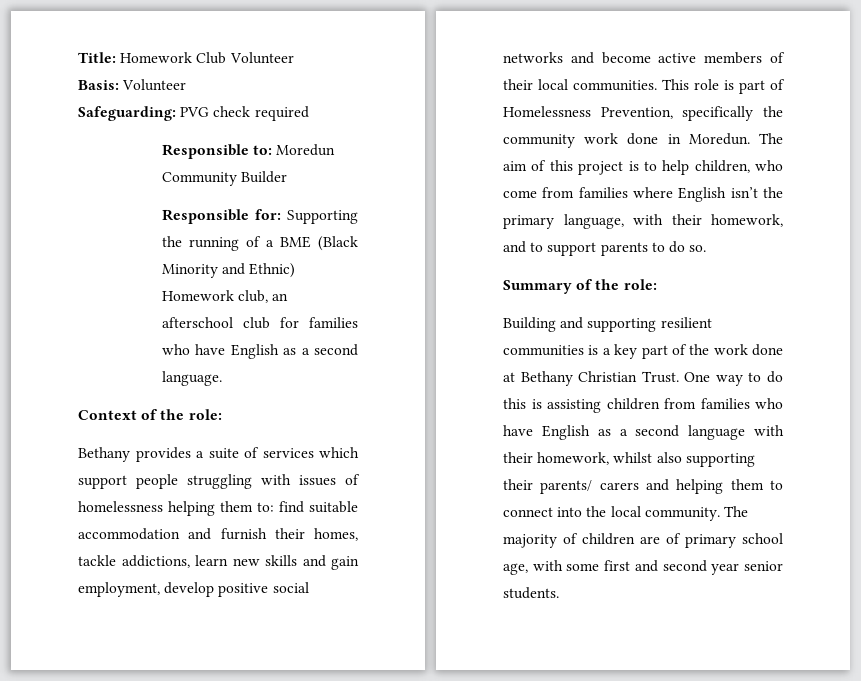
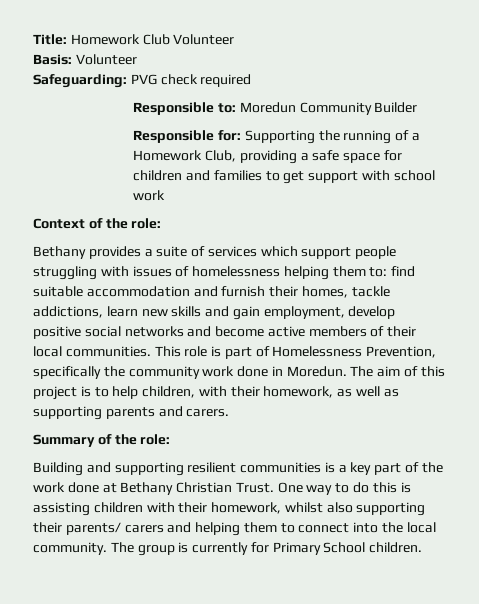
[280,236,358,251] [162,263,296,278] [162,290,289,303] [162,317,358,329] [162,344,358,359] [162,371,222,386] BME (Black Minority and Ethnic) Homework club, an afterschool club for families who have English as a second language. -> [133,150,403,164] [133,170,435,184] [133,190,166,201] Homework Club, providing a safe space for children and families to get support with school work
[755,160,783,171] [503,187,783,202] [503,214,783,229] [503,241,707,256] who come from families where English isn’t the primary language, with their homework, and to support parents to do so. -> [198,386,399,398] [33,406,230,420] with their homework, as well as supporting parents and carers.
[664,398,783,409] [503,425,746,440] from families who have English as a second language -> (143, 507) none
[503,533,783,548] [503,560,783,575] [503,587,559,599] majority of children are of primary school age, with some first and second year senior students. -> [137,542,423,556] group is currently for Primary School children.

